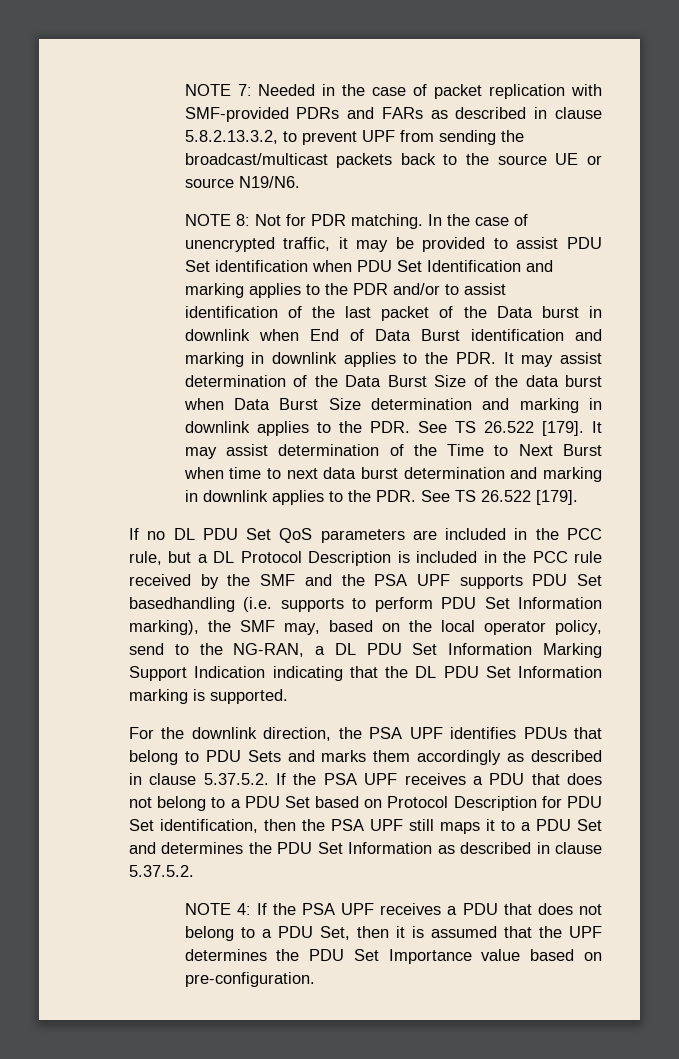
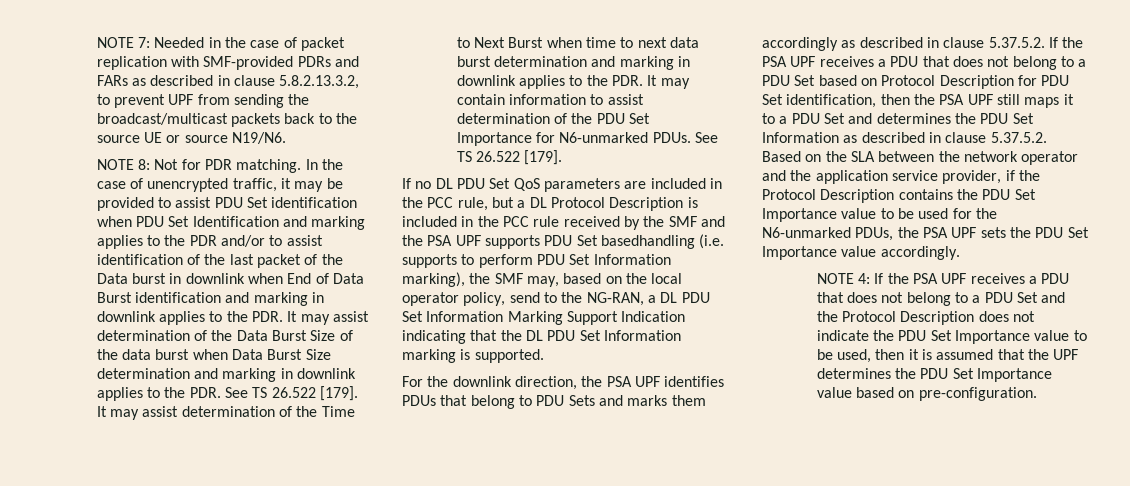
(416, 496) none -> [647,75,690,89] [456,94,644,105] [456,113,650,124] [456,132,691,146] It may contain information to assist determination of the PDU Set Importance for N6-unmarked PDUs.
(194, 871) none -> [762,151,1079,165] [762,170,1040,184] [762,189,1036,203] [762,208,997,222] [762,227,1089,241] [762,246,960,260] Based on the SLA between the network operator and the application service provider, if the Protocol Description contains the PDU Set Importance value to be used for the N6-unmarked PDUs, the PSA UPF sets the PDU Set Importance value accordingly.
[319,926,350,940] Set, -> [1016,292,1066,303] [816,311,1035,325] [816,330,1087,344] [816,349,872,363] Set and the Protocol Description does not indicate the PDU Set Importance value to be used,

